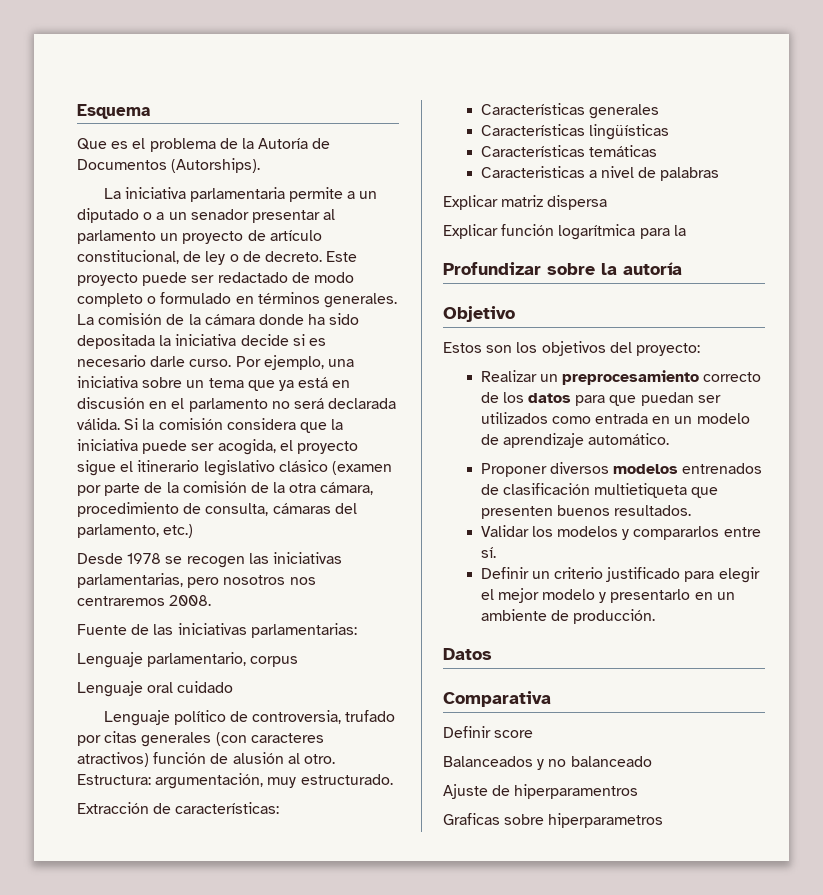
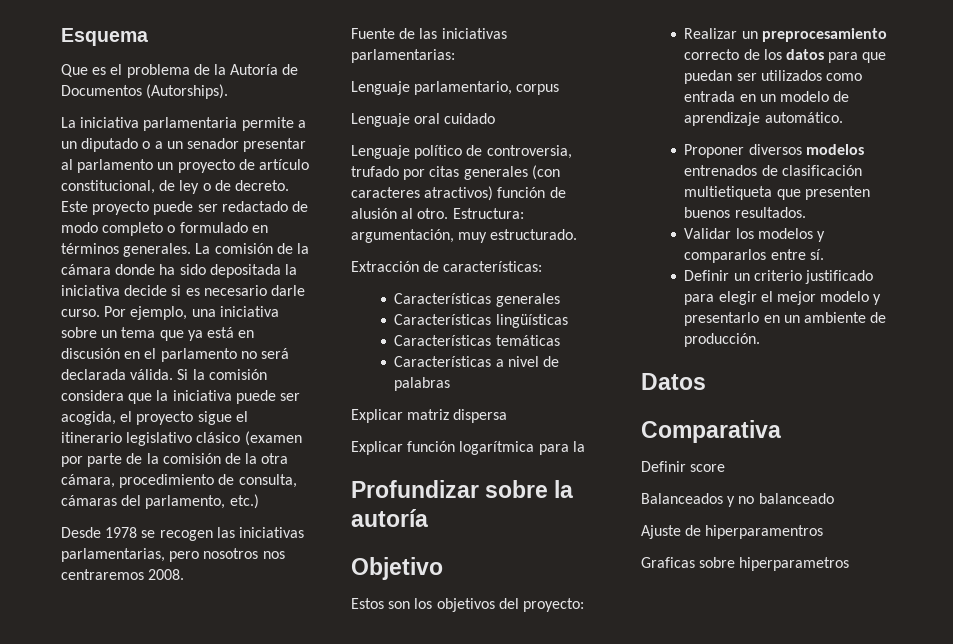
[480,166,585,178] Caracteristicas -> [394,356,492,367] Características

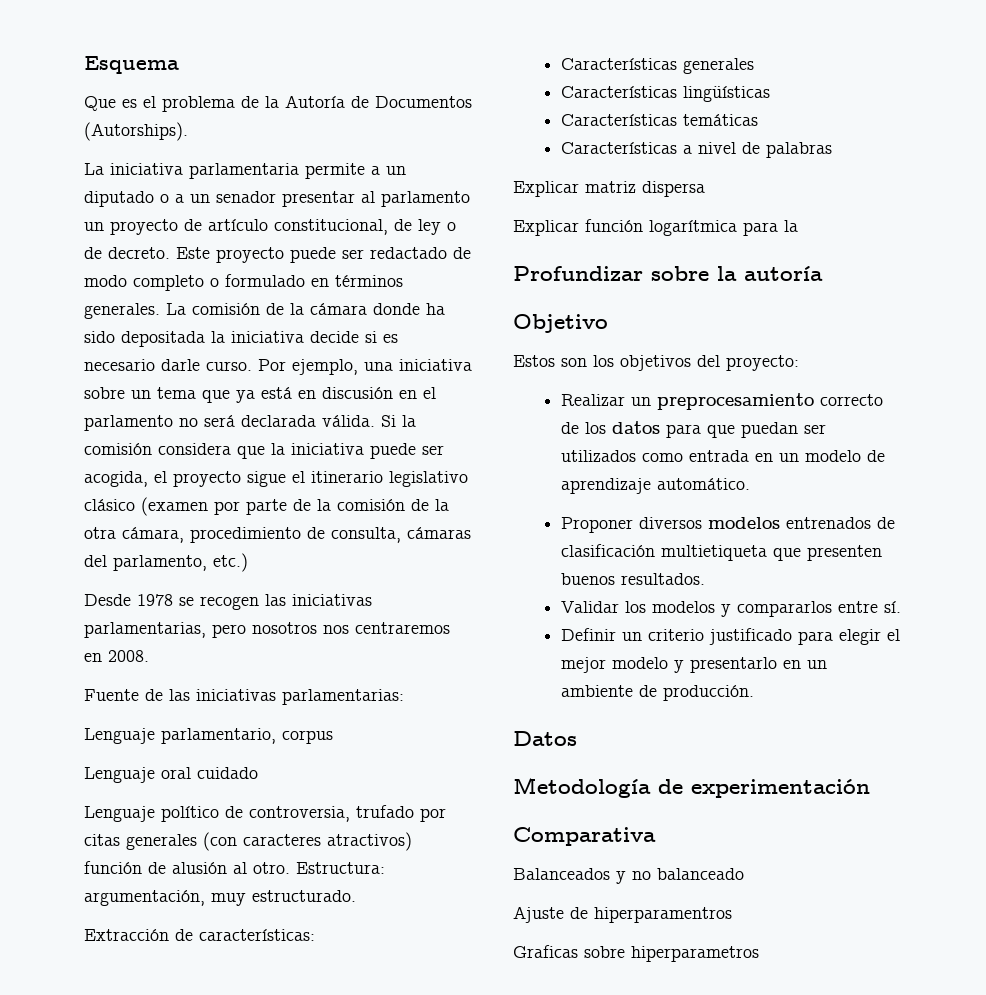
(144, 574) none -> [84,653,102,662] en
(706, 381) none -> [513,777,870,798] // Metodología de experimentación
[641,461,726,472] // Definir score -> (656, 836) none

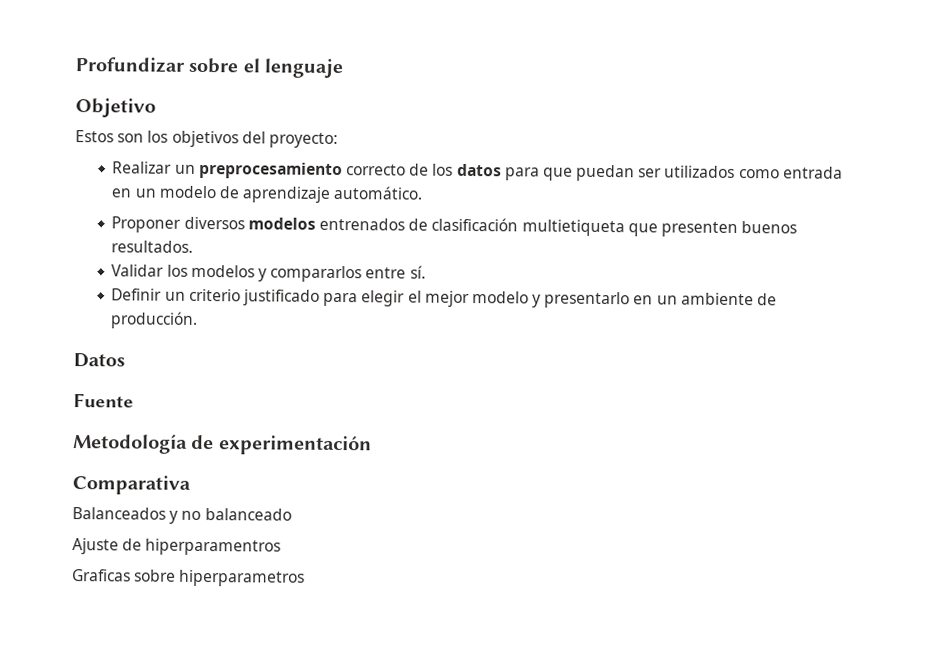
[84,56,179,74] [84,95,472,112] [84,122,188,141] [84,163,406,179] [84,191,470,207] [84,219,456,235] [84,247,471,263] [84,274,403,291] [84,303,445,319] [84,331,398,347] [84,359,472,375] [84,387,436,403] [84,415,416,431] [84,443,444,459] [84,471,468,487] [84,497,449,516] [84,527,471,543] [84,553,248,572] [84,594,372,610] [84,622,450,638] [84,650,149,662] [84,689,404,705] [84,728,333,744] [84,767,258,783] [84,805,446,822] [84,832,412,851] [84,861,385,874] [84,890,356,906] [84,929,315,941] [560,58,754,74] [560,86,770,102] [560,114,758,126] [560,142,832,158] [513,181,705,197] [513,219,798,236] [513,266,823,281] Esquema // Que es el problema de la Autoría de Documentos (Autorships). // La iniciativa parlamentaria permite a un diputado o a un senador presentar al parlamento un proyecto de artículo constitucional, de ley o de decreto. Este proyecto puede ser redactado de modo completo o formulado en términos generales. La comisión de la cámara donde ha sido depositada la iniciativa decide si es necesario darle curso. Por ejemplo, una iniciativa sobre un tema que ya está en discusión en el parlamento no será declarada válida. Si la comisión considera que la iniciativa puede ser acogida, el proyecto sigue el itinerario legislativo clásico (examen por parte de la comisión de la otra cámara, procedimiento de consulta, cámaras del parlamento, etc.) // Desde 1978 se recogen las iniciativas parlamentarias, pero nosotros nos centraremos en 2008. // Fuente de las iniciativas parlamentarias: // Lenguaje parlamentario, corpus // Lenguaje oral cuidado // Lenguaje político de controversia, trufado por citas generales (con caracteres atractivos) función de alusión al otro. Estructura: argumentación, muy estructurado. // Extracción de características: // Características generales // Características lingüísticas // Características temáticas // Características a nivel de palabras // Explicar matriz dispersa // Explicar función logarítmica para la // Profundizar sobre la autoría -> [75,57,344,79] Profundizar sobre el lenguaje
(577, 738) none -> [73,393,134,408] // Fuente

